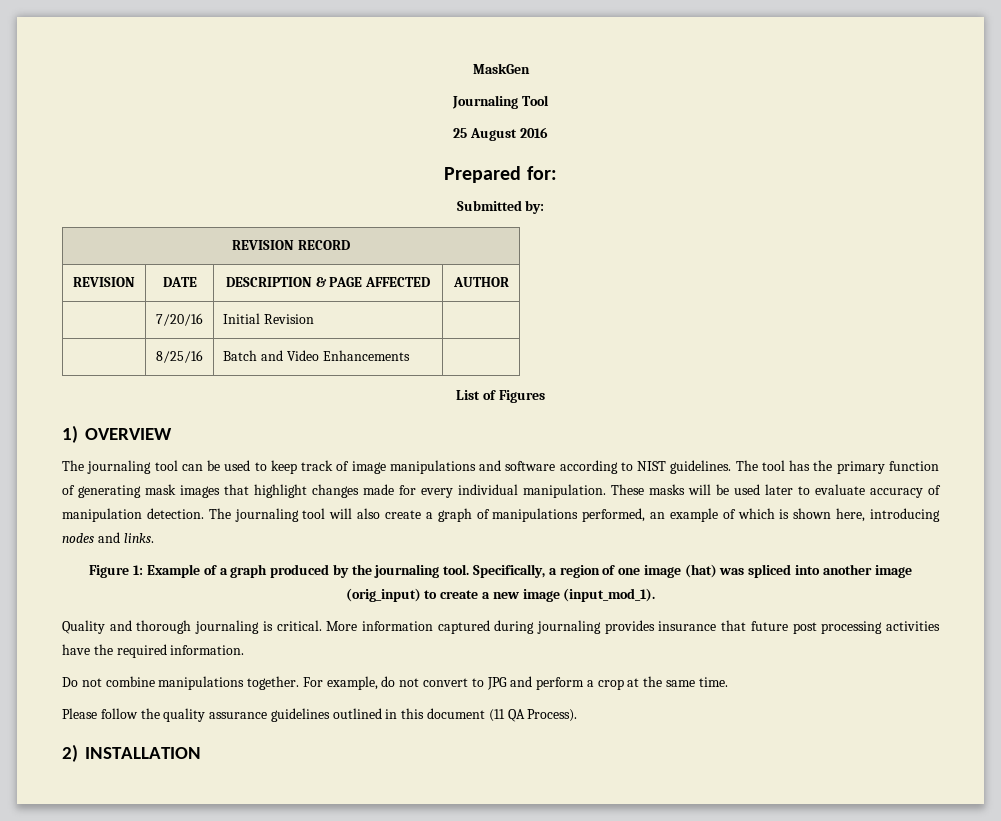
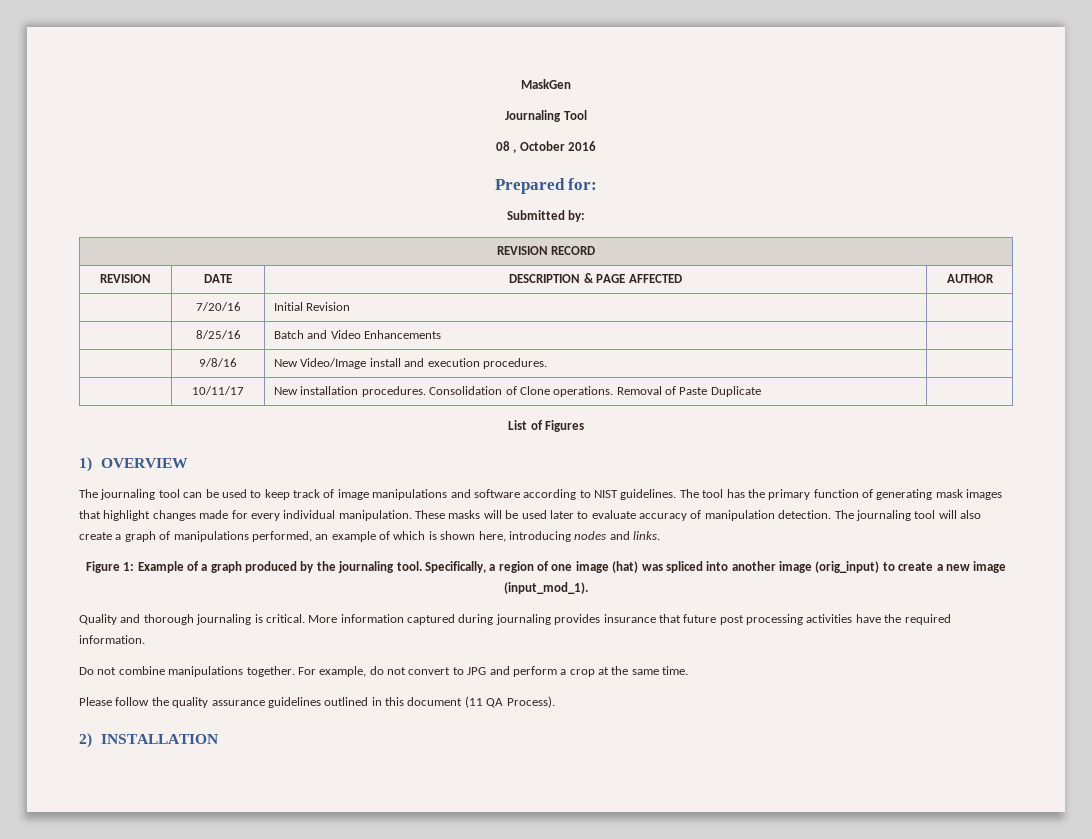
[453,128,517,141] 25 August -> [495,141,565,153] 08 , October
(410, 355) none -> [199,358,237,367] [273,358,547,369] [192,386,244,395] [273,386,761,397] // | 9/8/16 | New Video/Image install and execution procedures. | // | 10/11/17 | New installation procedures. Consolidation of Clone operations. Removal of Paste Duplicate |

